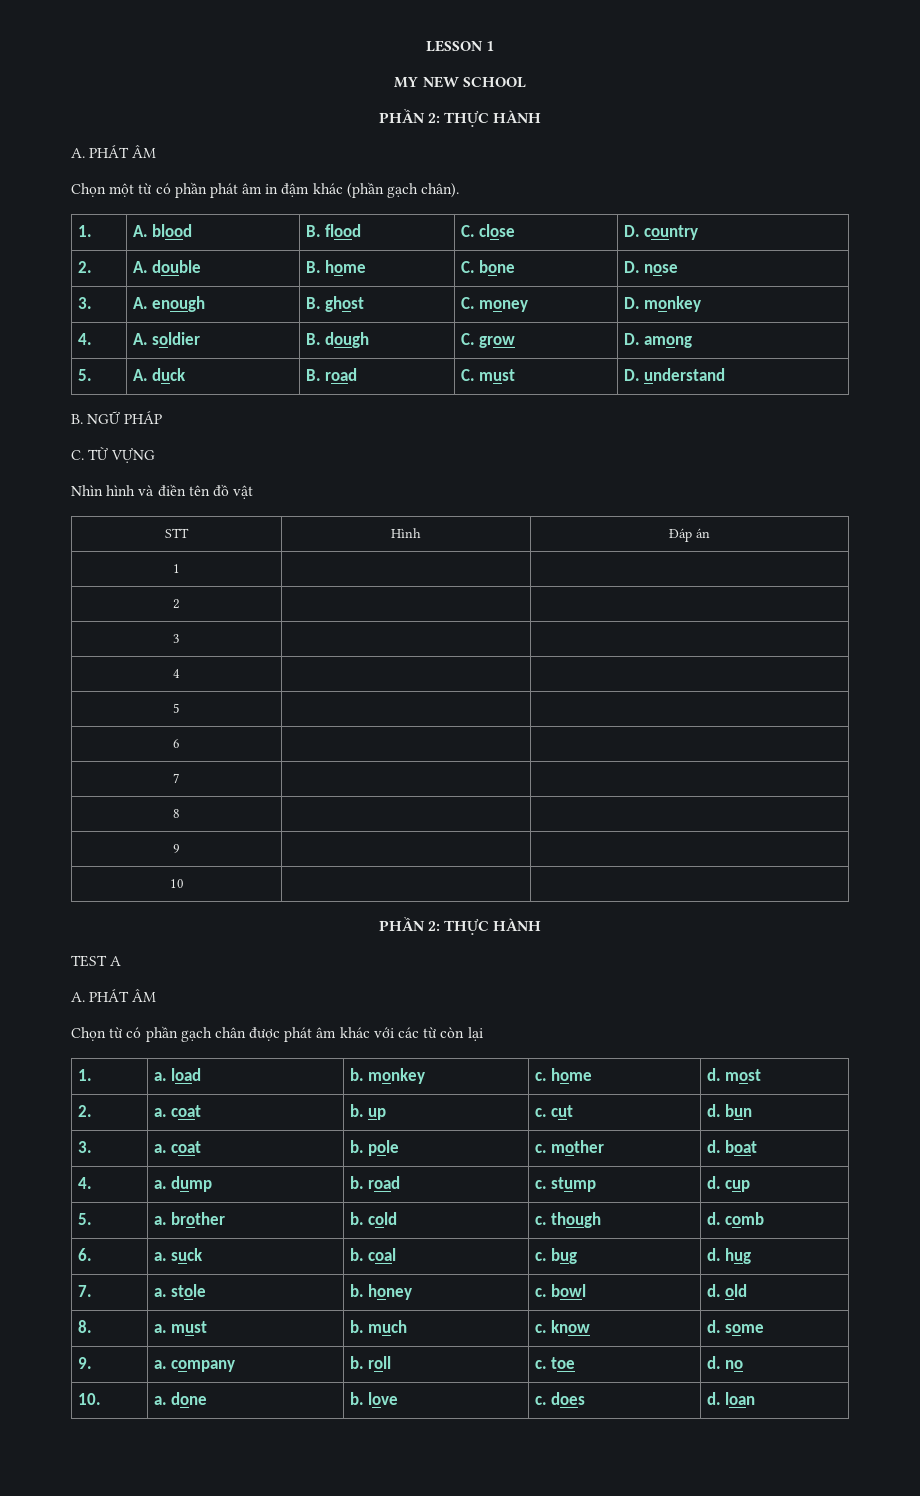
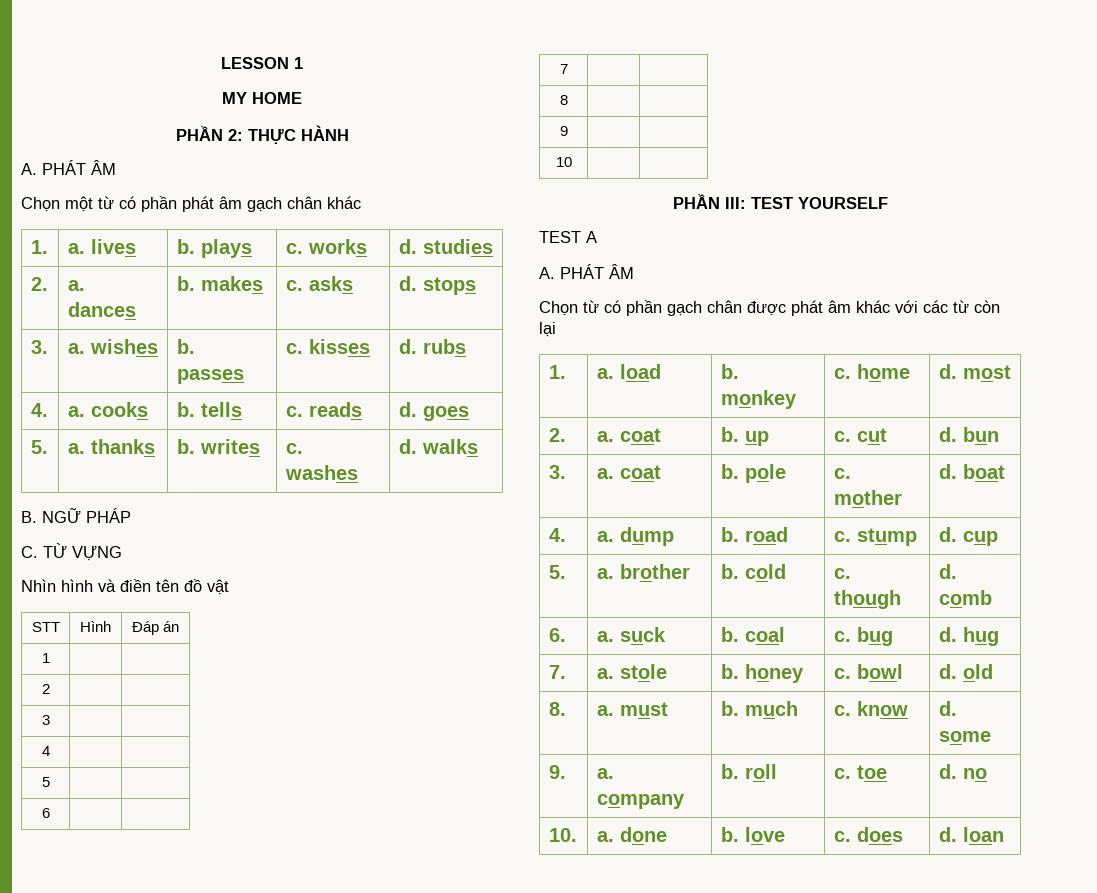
[422,76,526,88] NEW SCHOOL -> [252,92,302,104] HOME
[265,182,460,198] [77,225,92,237] [132,224,193,237] [305,224,362,237] [460,224,516,237] [623,225,699,240] [77,261,92,273] [132,260,202,273] [305,260,367,273] [460,260,516,273] [623,261,679,273] [77,297,92,309] [132,296,206,312] [305,296,365,312] [460,297,529,312] [623,296,702,312] [77,333,92,345] [132,332,201,345] [305,332,370,348] [460,333,516,348] [623,333,693,348] [77,369,92,381] [132,368,187,381] [305,368,358,381] [460,369,516,381] [623,368,726,381] in đậm khác (phần gạch chân). // 1. | A. blood | B. flood | C. close | D. country // 2. | A. double | B. home | C. bone | D. nose // 3. | A. enough | B. ghost | C. money | D. monkey // 4. | A. soldier | B. dough | C. grow | D. among // 5. | A. duck | B. road | C. must | D. understand -> [247,196,361,212] [30,240,48,254] [67,239,136,254] [176,239,252,258] [285,239,367,254] [398,239,493,254] [30,277,48,291] [67,280,85,291] [67,302,136,317] [176,276,263,291] [285,276,353,291] [398,276,476,295] [30,340,48,354] [67,339,158,354] [176,339,195,354] [176,369,244,384] [285,339,370,354] [398,339,466,354] [30,403,48,417] [67,402,148,417] [176,402,242,417] [285,402,362,417] [398,402,469,421] [30,440,48,454] [67,439,155,454] [176,439,260,454] [285,443,303,454] [284,465,358,480] [398,439,478,454] gạch chân khác // 1. | a. lives | b. plays | c. works | d. studies // 2. | a. dances | b. makes | c. asks | d. stops // 3. | a. wishes | b. passes | c. kisses | d. rubs // 4. | a. cooks | b. tells | c. reads | d. goes // 5. | a. thanks | b. writes | c. washes | d. walks
[427,918,542,935] 2: THỰC HÀNH -> [724,197,888,209] III: TEST YOURSELF

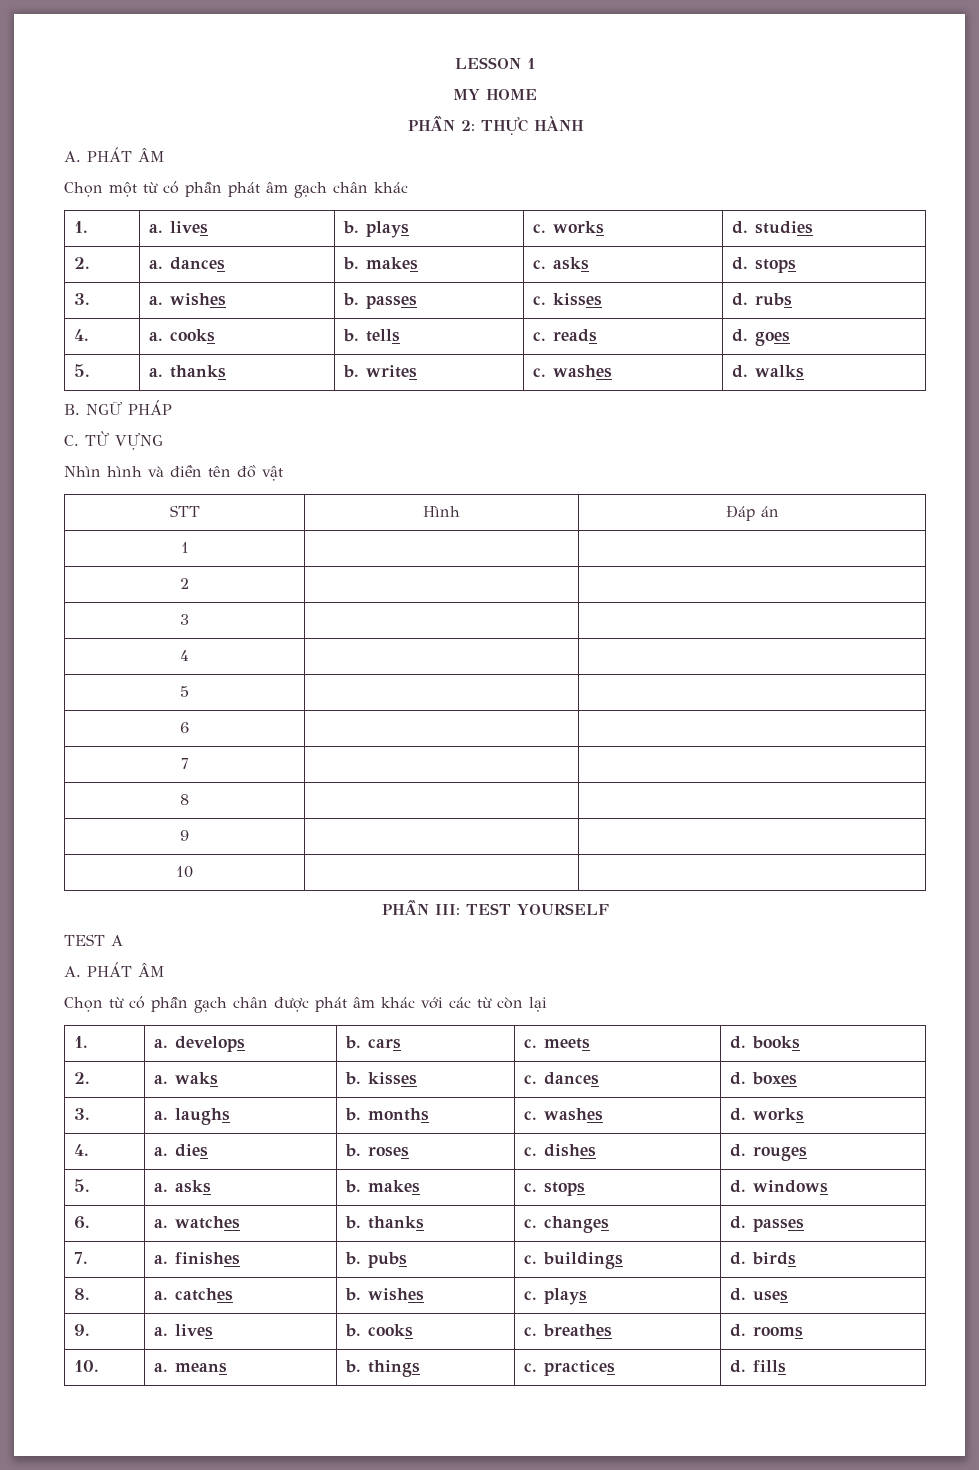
[619,364,661,379] [720,364,739,379] [720,390,797,409] [833,364,910,379] [938,364,1011,379] [548,428,566,442] [596,428,661,442] [720,427,769,446] [833,428,887,442] [938,427,999,442] [548,465,566,479] [596,465,661,479] [720,464,786,483] [833,468,851,479] [833,490,902,505] [938,464,1005,479] [548,528,566,542] [596,527,674,546] [720,527,788,542] [833,528,917,546] [938,527,998,546] [548,565,566,579] [596,564,690,579] [720,564,786,579] [833,568,851,579] [833,590,901,609] [938,564,957,579] [938,590,992,605] load | b. monkey | c. home | d. most // 2. | a. coat | b. up | c. cut | d. bun // 3. | a. coat | b. pole | c. mother | d. boat // 4. | a. dump | b. road | c. stump | d. cup // 5. | a. brother | b. cold | c. though | d. comb -> [175,1036,246,1052] [345,1036,402,1049] [524,1038,591,1049] [730,1036,801,1049] [74,1072,91,1084] [154,1072,219,1085] [345,1072,418,1085] [524,1072,600,1085] [730,1072,798,1085] [74,1108,91,1120] [154,1108,231,1125] [345,1108,430,1121] [524,1108,604,1121] [730,1108,805,1121] [74,1144,90,1156] [154,1144,209,1157] [345,1144,410,1157] [524,1144,597,1157] [730,1144,808,1161] [74,1179,91,1192] [154,1180,212,1193] [345,1180,421,1193] [524,1182,586,1196] [730,1180,829,1193] develops | b. cars | c. meets | d. books // 2. | a. waks | b. kisses | c. dances | d. boxes // 3. | a. laughs | b. months | c. washes | d. works // 4. | a. dies | b. roses | c. dishes | d. rouges // 5. | a. asks | b. makes | c. stops | d. windows
[619,627,666,642] [720,627,785,642] [833,627,893,646] [938,627,999,646] suck | b. coal | c. bug | d. hug -> [175,1216,241,1229] [345,1216,425,1229] [524,1216,610,1233] [730,1216,805,1232] watches | b. thanks | c. changes | d. passes
[619,664,667,679] [720,664,804,683] [833,664,903,679] [938,664,993,679] stole | b. honey | c. bowl | d. old -> [175,1252,241,1265] [345,1252,408,1268] [524,1252,624,1269] [730,1252,797,1265] finishes | b. pubs | c. buildings | d. birds
[619,702,668,716] [720,701,798,716] [833,701,908,716] [938,701,957,716] [938,731,991,742] must | b. much | c. know | d. some -> [175,1288,234,1301] [345,1288,425,1301] [524,1288,588,1305] [730,1288,789,1301] catches | b. wishes | c. plays | d. uses
[596,794,685,809] [720,764,777,779] [833,765,887,779] [938,764,987,779] company | b. roll | c. toe | d. no -> [175,1324,214,1337] [345,1324,414,1337] [524,1324,613,1337] [730,1324,804,1337] lives | b. cooks | c. breathes | d. rooms
[619,827,667,842] [720,827,785,842] [833,827,903,842] [938,827,1004,842] done | b. love | c. does | d. loan -> [175,1363,228,1373] [345,1360,421,1377] [524,1360,616,1376] [730,1360,787,1373] means | b. things | c. practices | d. fills

